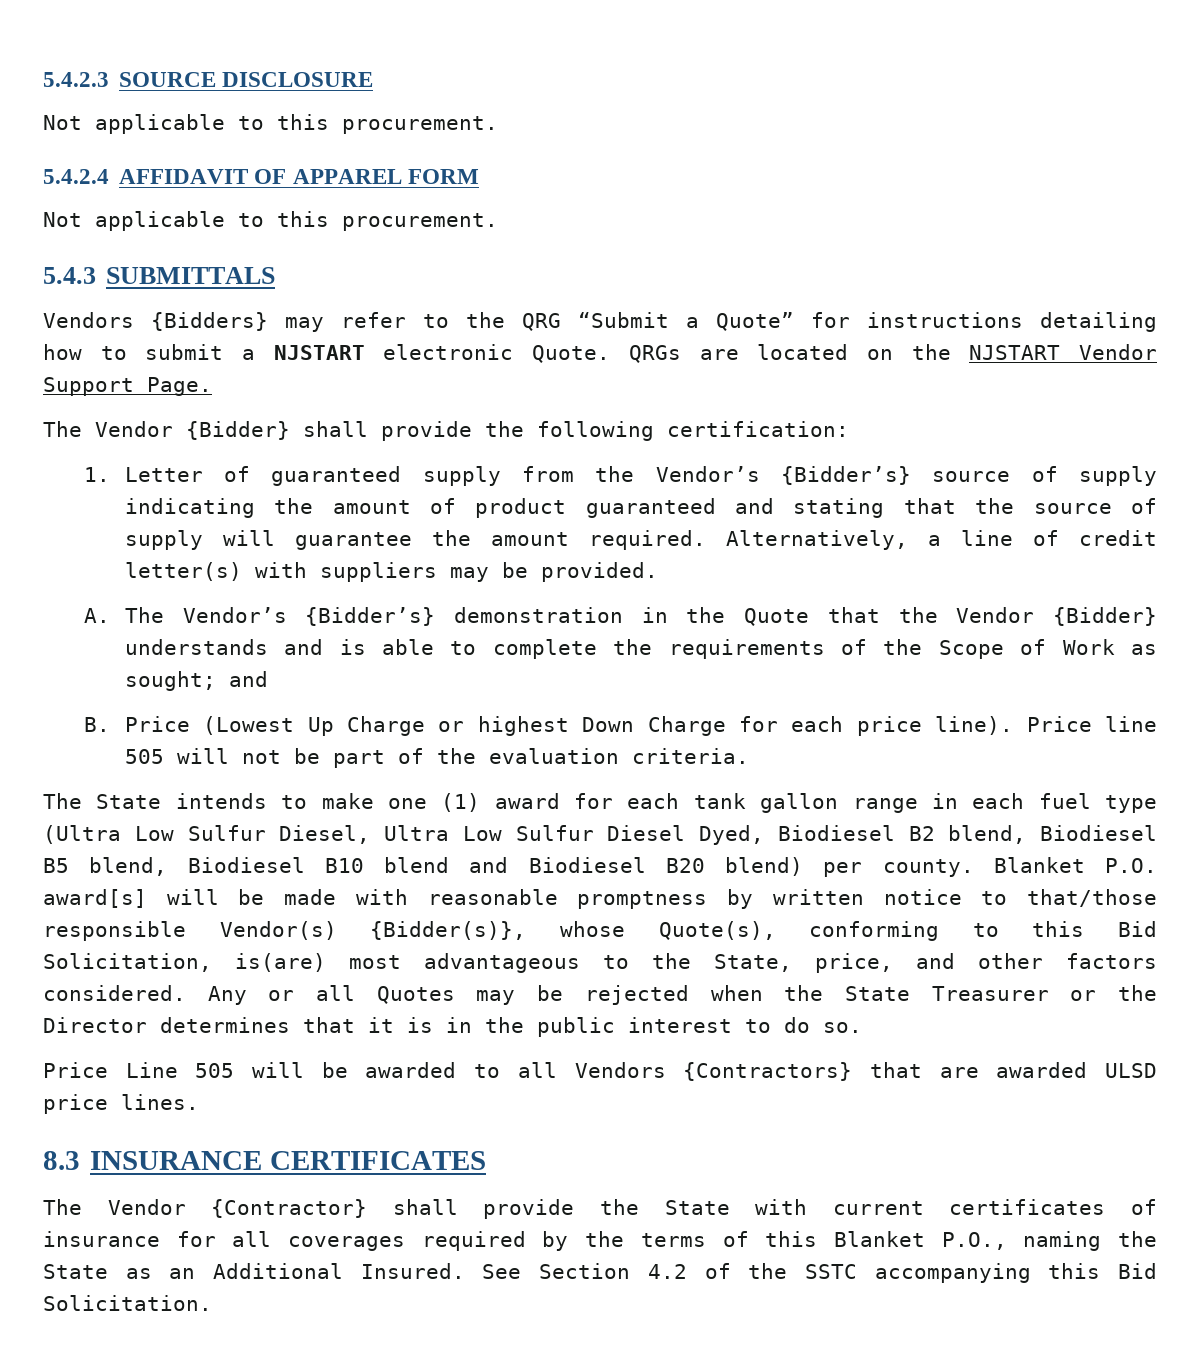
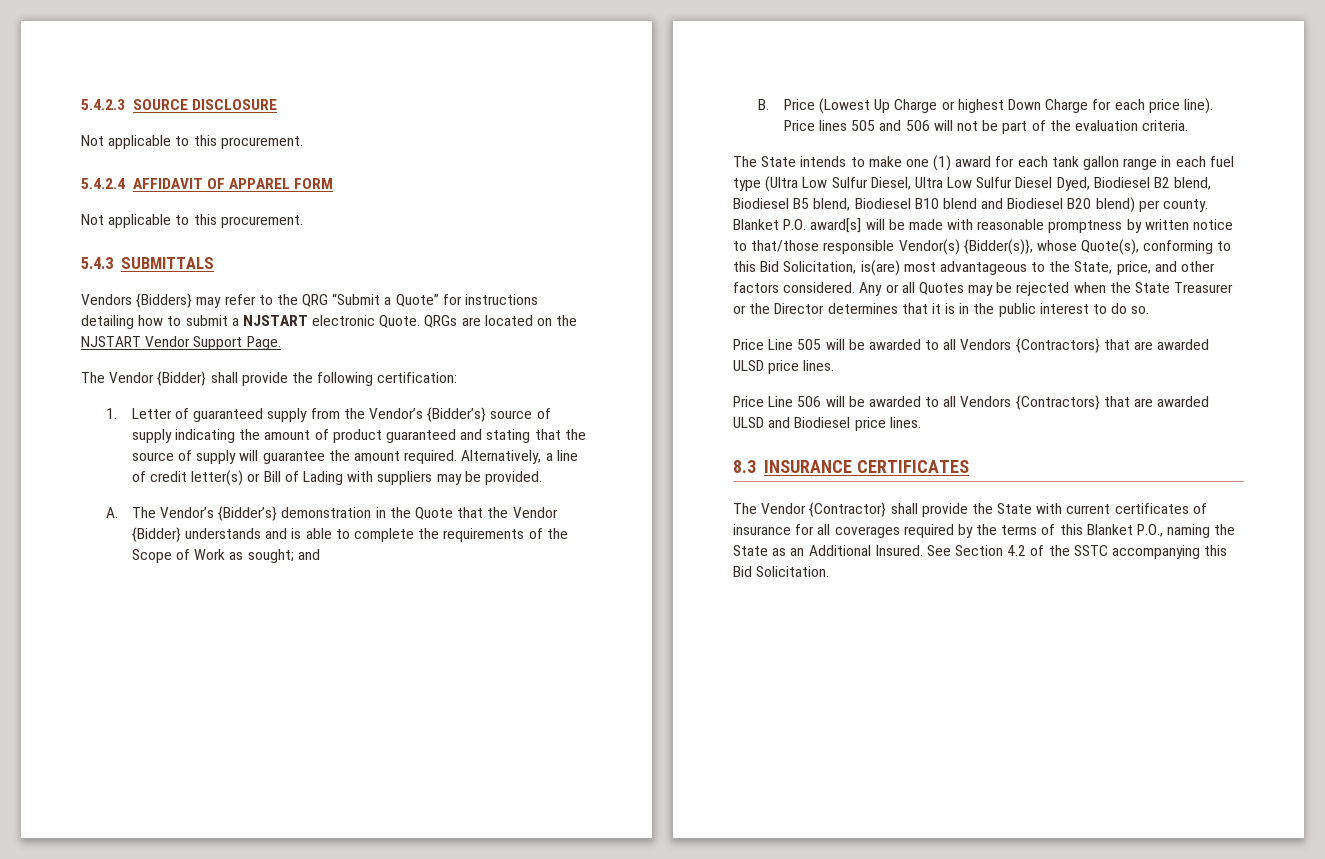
(242, 571) none -> [247,471,343,485] or Bill of Lading
[1104,716,1157,732] [124,749,164,764] line 505 -> [819,120,930,131] lines 505 and 506
(199, 1102) none -> [733,395,1210,410] [733,417,921,431] // Price Line 506 will be awarded to all Vendors {Contractors} that are awarded ULSD and Biodiesel price lines.

